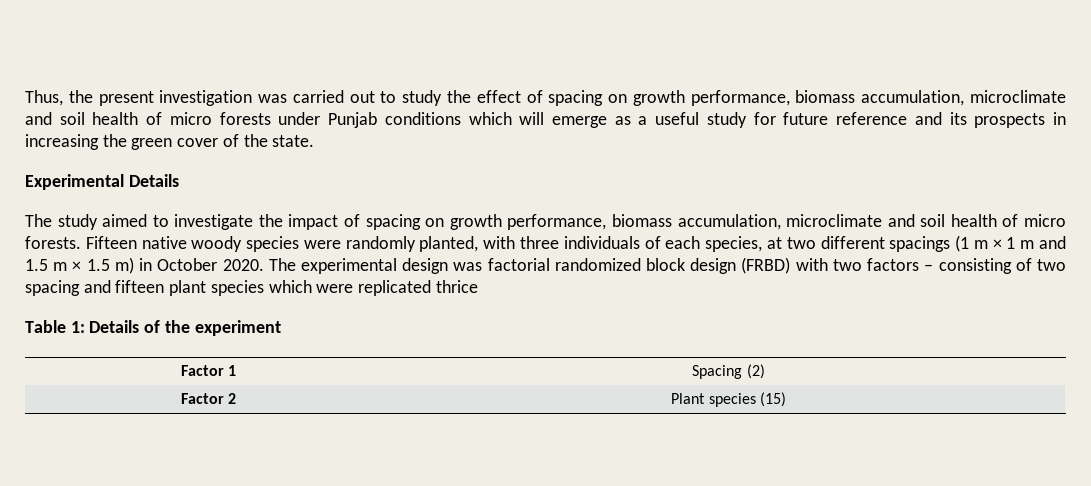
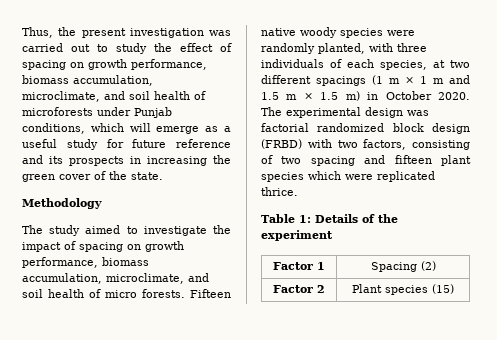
[970,90,1067,103] [25,112,271,125] microclimate and soil health of micro forests -> [22,91,206,102] [22,107,93,116] microclimate, and soil health of microforests
[384,112,461,125] conditions -> [22,123,85,134] conditions,
[25,174,179,190] Experimental Details -> [22,198,102,209] Methodology
[786,214,883,227] microclimate -> [106,273,184,284] microclimate,
[867,258,934,271] factors – -> [363,139,407,150] factors,
[435,280,478,293] thrice -> [261,187,298,196] thrice.

